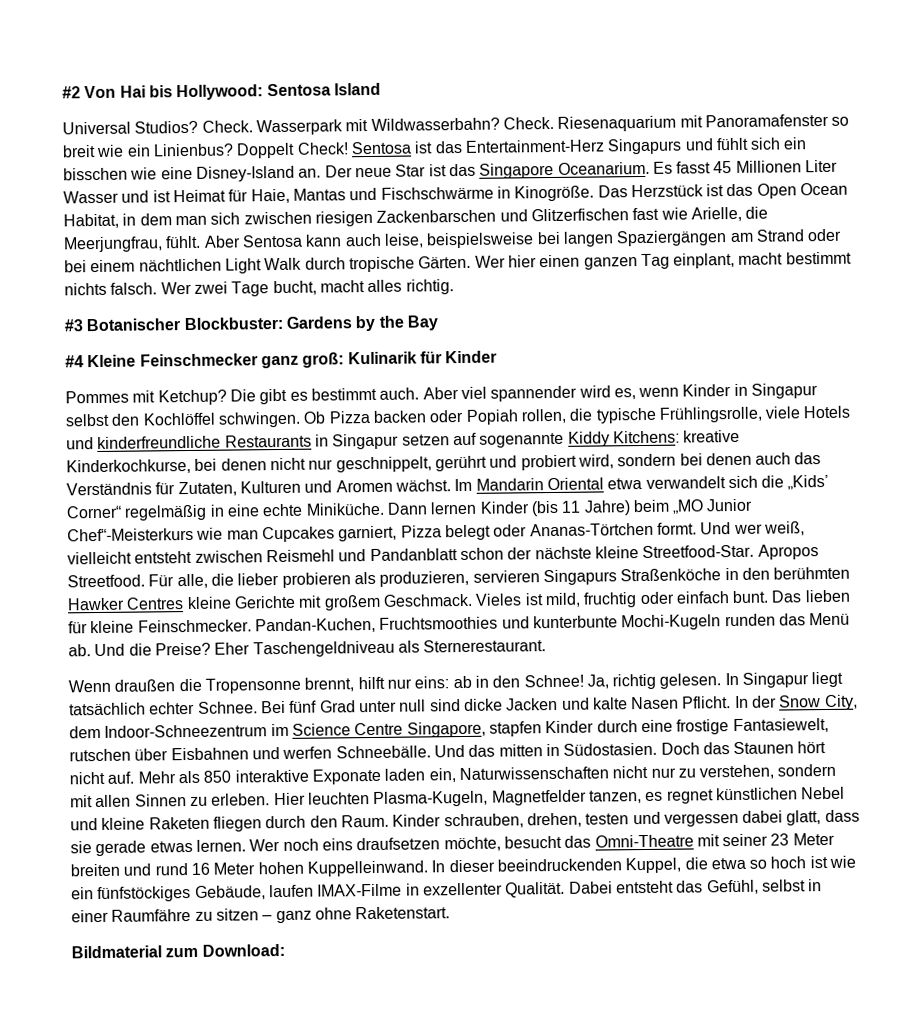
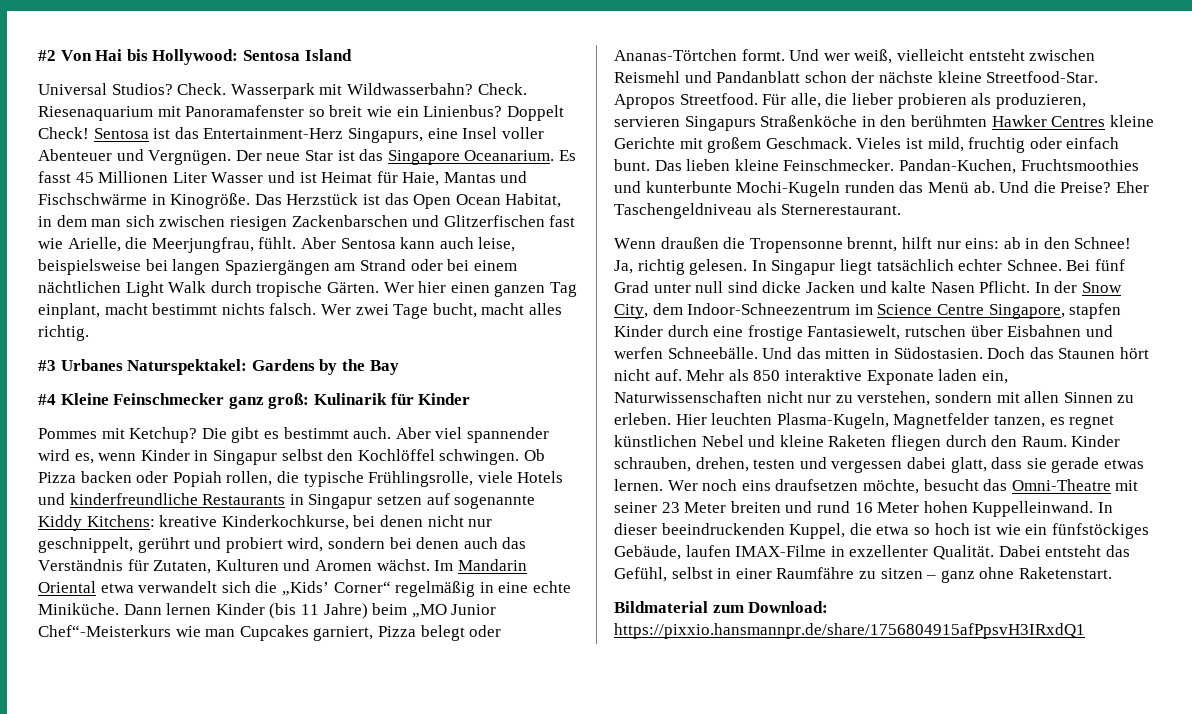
[607,137,808,155] [63,165,322,182] Singapurs und fühlt sich ein bisschen wie eine Disney-Island an. -> [347,127,544,143] [38,149,232,165] Singapurs, eine Insel voller Abenteuer und Vergnügen.
[86,316,283,332] Botanischer Blockbuster: -> [60,359,248,375] Urbanes Naturspektakel:
[68,621,88,634] für -> (731, 165) none
(285, 950) none -> [614,623,1085,639] https://pixxio.hansmannpr.de/share/1756804915afPpsvH3IRxdQ1

